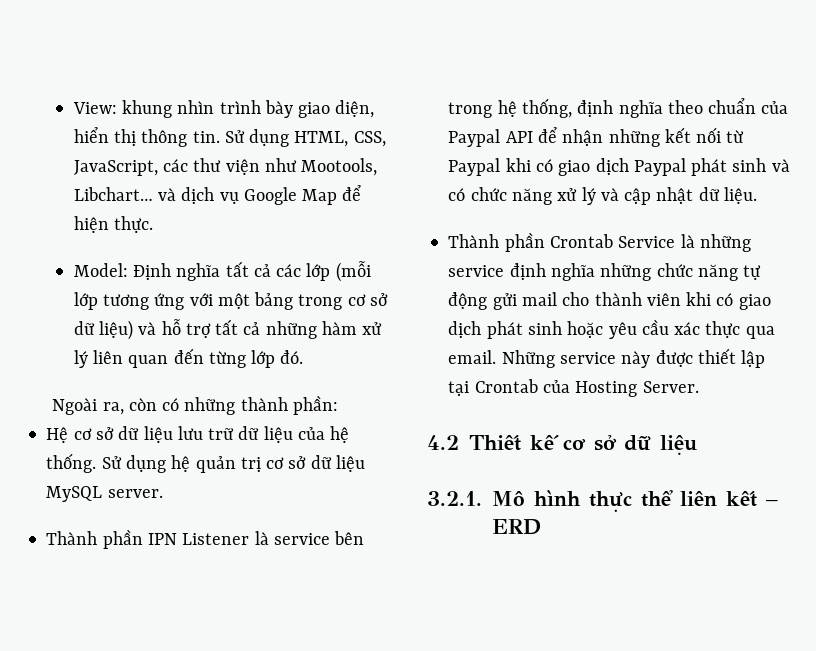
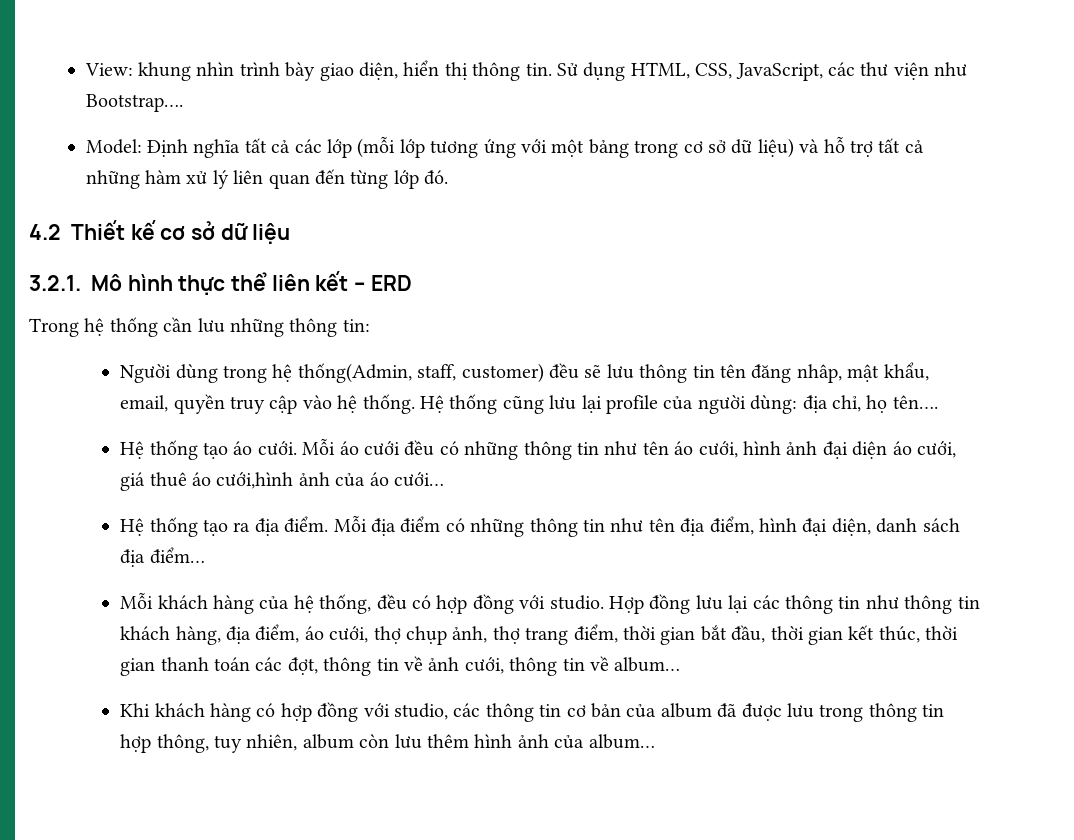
[301,158,378,176] [73,185,362,205] [73,216,153,233] Mootools, Libchart… và dịch vụ Google Map để hiện thực. -> [85,94,183,112] Bootstrap….
[52,395,338,415] [46,426,350,443] [46,453,365,473] [46,486,163,502] [46,529,365,549] [448,98,789,118] [448,127,745,147] [448,158,790,176] [448,187,757,205] [448,232,751,252] [448,263,762,281] [448,292,771,310] [448,319,775,339] [448,348,766,368] [448,379,699,397] // Ngoài ra, còn có những thành phần: // Hệ cơ sở dữ liệu lưu trữ dữ liệu của hệ thống. Sử dụng hệ quản trị cơ sở dữ liệu MySQL server. // Thành phần IPN Listener là service bên trong hệ thống, định nghĩa theo chuẩn của Paypal API để nhận những kết nối từ Paypal khi có giao dịch Paypal phát sinh và có chức năng xử lý và cập nhật dữ liệu. // Thành phần Crontab Service là những service định nghĩa những chức năng tự động gửi mail cho thành viên khi có giao dịch phát sinh hoặc yêu cầu xác thực qua email. Những service này được thiết lập tại Crontab của Hosting Server. -> (449, 177) none
(541, 527) none -> [29,317,370,337] [120,362,929,383] [120,394,938,414] [120,438,956,460] [120,472,444,491] [120,515,960,537] [120,547,205,568] [120,592,980,614] [120,624,959,645] [120,656,681,676] [120,702,945,722] [120,734,655,753] // Trong hệ thống cần lưu những thông tin: // Người dùng trong hệ thống(Admin, staff, customer) đều sẽ lưu thông tin tên đăng nhâp, mật khẩu, email, quyền truy cập vào hệ thống. Hệ thống cũng lưu lại profile của người dùng: địa chỉ, họ tên…. // Hệ thống tạo áo cưới. Mỗi áo cưới đều có những thông tin như tên áo cưới, hình ảnh đại diện áo cưới, giá thuê áo cưới,hình ảnh của áo cưới… // Hệ thống tạo ra địa điểm. Mỗi địa điểm có những thông tin như tên địa điểm, hình đại diện, danh sách địa điểm… // Mỗi khách hàng của hệ thống, đều có hợp đồng với studio. Hợp đồng lưu lại các thông tin như thông tin khách hàng, địa điểm, áo cưới, thợ chụp ảnh, thợ trang điểm, thời gian bắt đầu, thời gian kết thúc, thời gian thanh toán các đợt, thông tin về ảnh cưới, thông tin về album… // Khi khách hàng có hợp đồng với studio, các thông tin cơ bản của album đã được lưu trong thông tin hợp thông, tuy nhiên, album còn lưu thêm hình ảnh của album…

